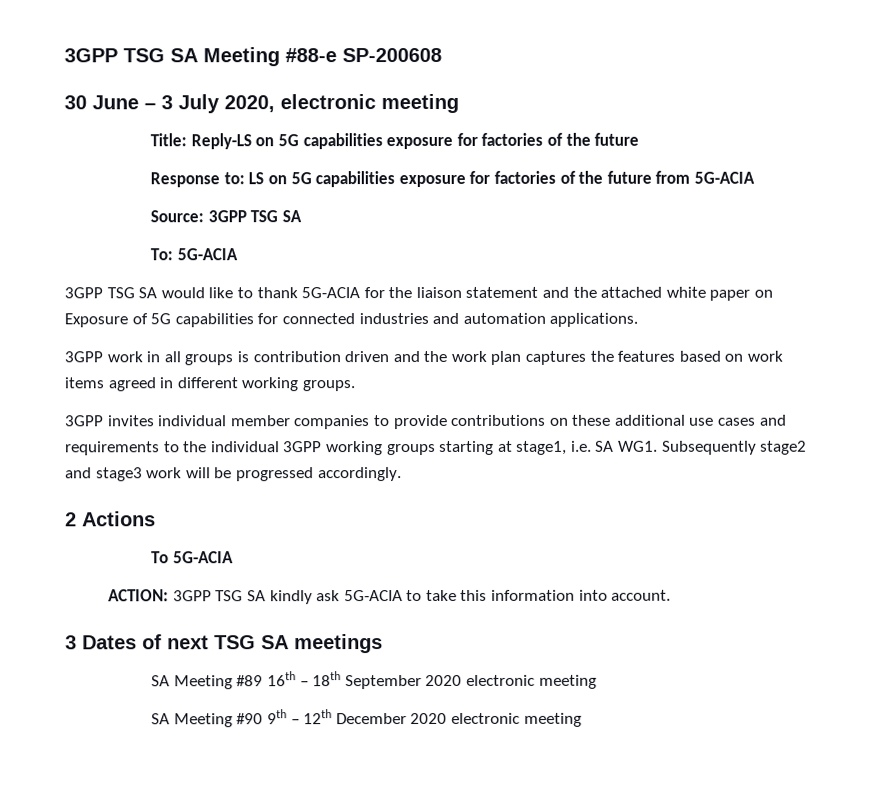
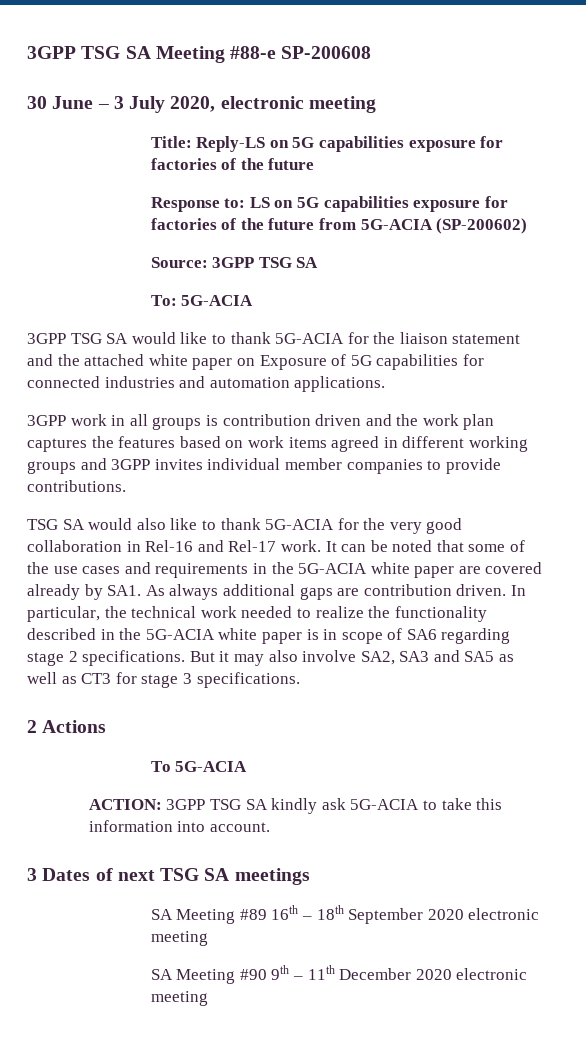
(755, 177) none -> [436,218,528,234] (SP-200602)
[301,380,355,392] groups. // -> [27,458,107,474] groups and
[451,414,787,426] [65,440,808,456] [65,467,402,482] contributions on these additional use cases and requirements to the individual 3GPP working groups starting at stage1, i.e. SA WG1. Subsequently stage2 and stage3 work will be progressed accordingly. -> [27,480,126,492] [27,518,463,534] [27,540,526,552] [27,562,543,578] [27,584,526,600] [27,606,487,622] [27,628,511,644] [27,650,515,666] [27,672,300,688] contributions. // TSG SA would also like to thank 5G-ACIA for the very good collaboration in Rel-16 and Rel-17 work. It can be noted that some of the use cases and requirements in the 5G-ACIA white paper are covered already by SA1. As always additional gaps are contribution driven. In particular, the technical work needed to realize the functionality described in the 5G-ACIA white paper is in scope of SA6 regarding stage 2 specifications. But it may also involve SA2, SA3 and SA5 as well as CT3 for stage 3 specifications.
[303,709,333,725] 12th -> [307,965,335,980] 11th

